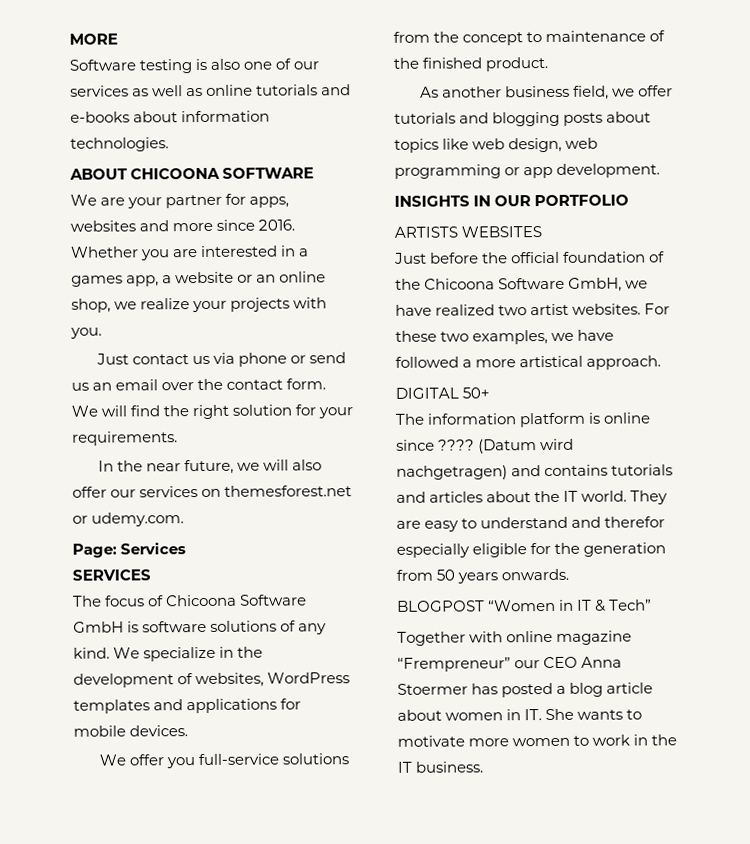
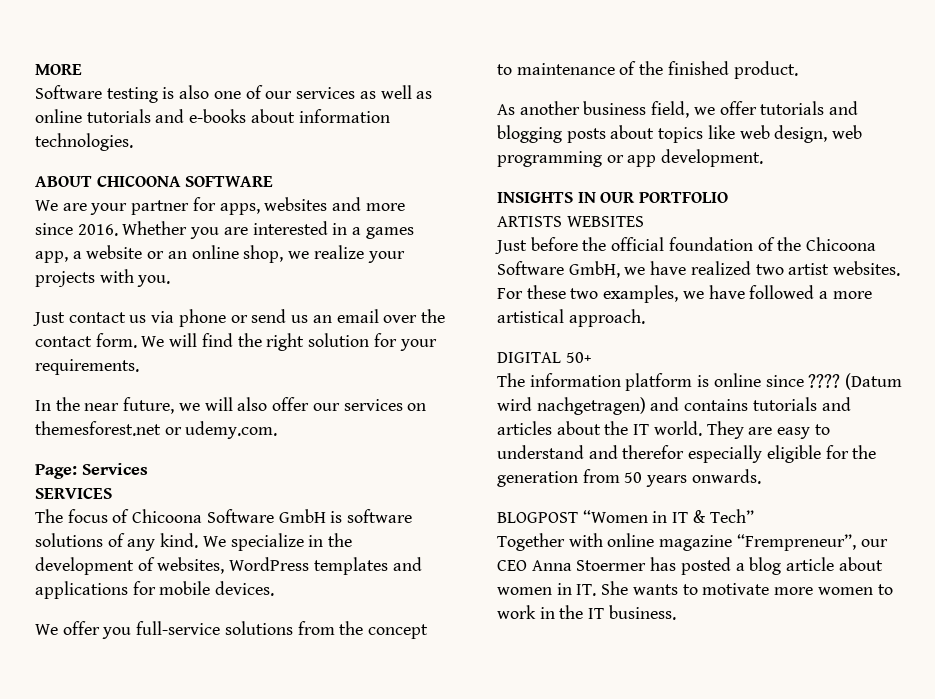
[397,657,511,672] “Frempreneur” -> [736,534,856,551] “Frempreneur”,

